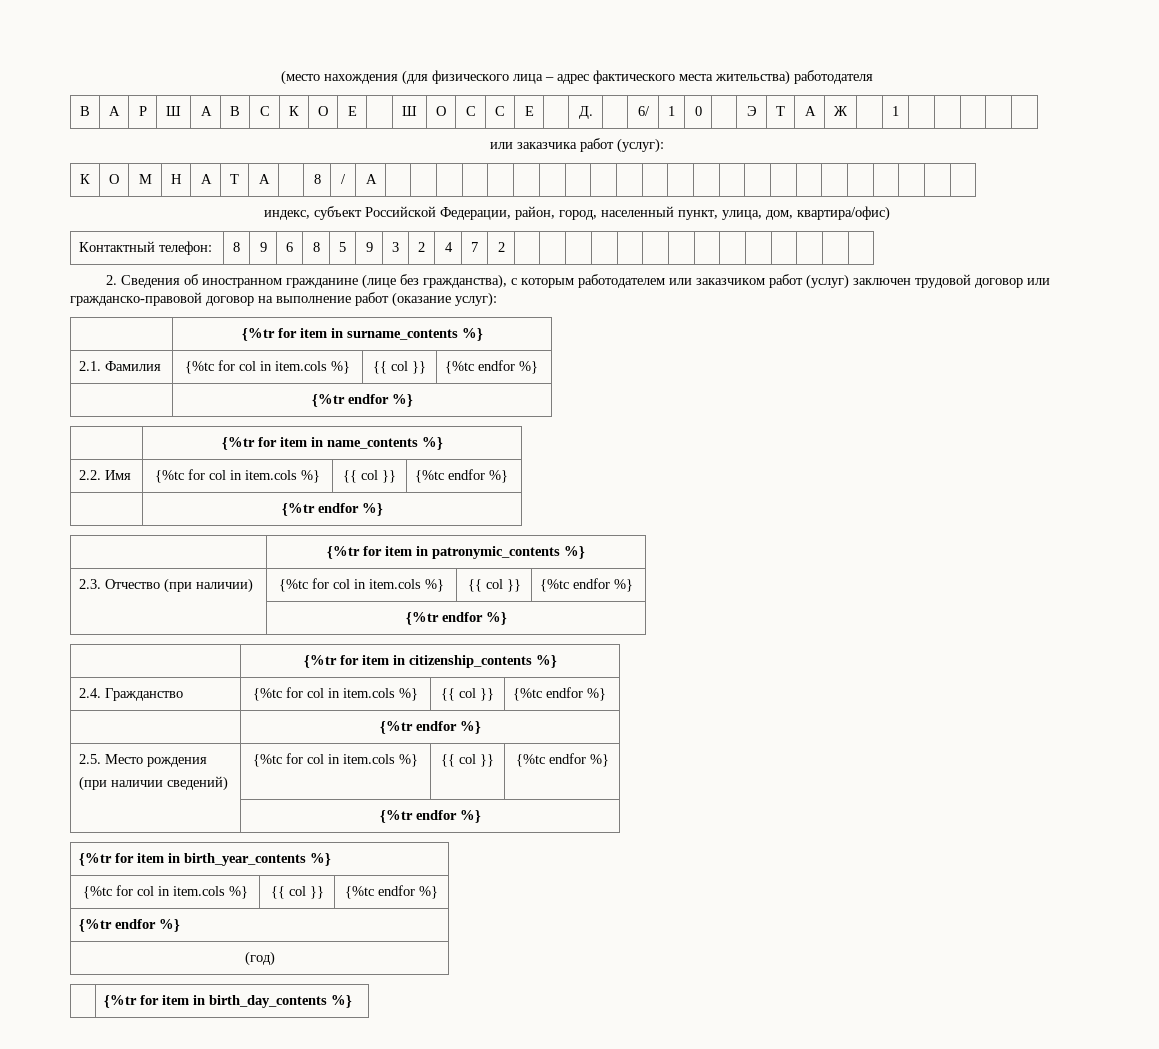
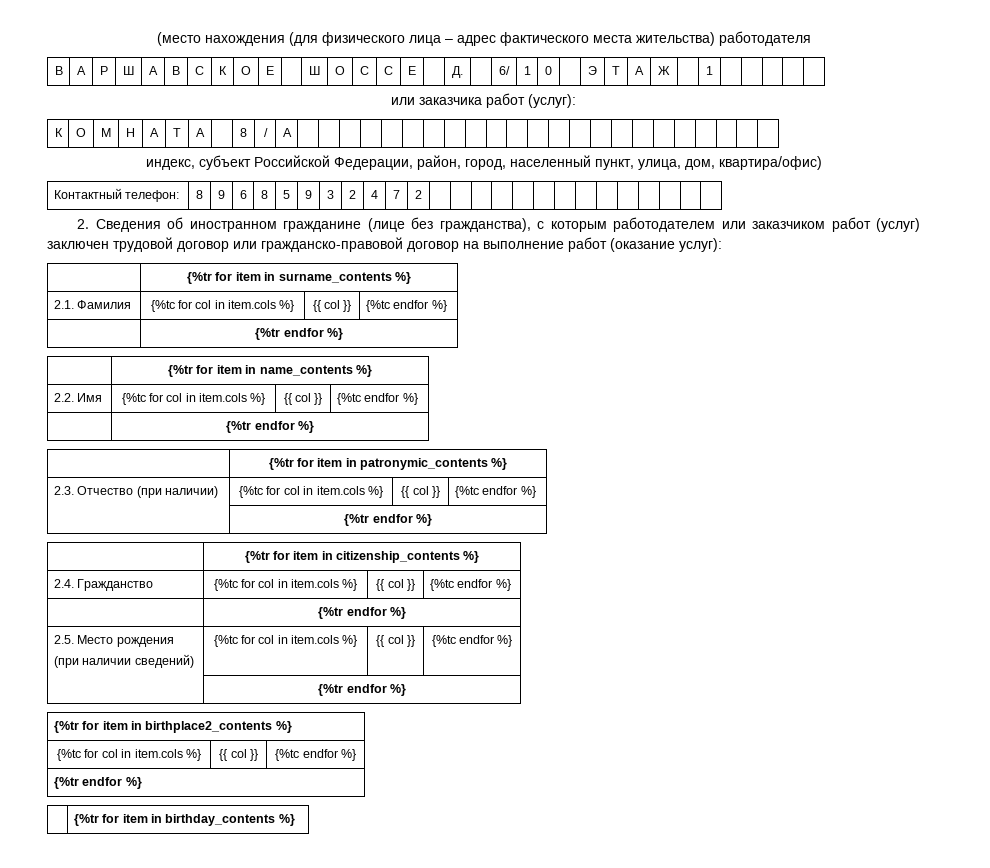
[184,853,307,866] birth_year_contents -> [145,721,273,733] birthplace2_contents
[244,951,275,966] [104,995,328,1008] // (год) // | {%tr for item in birth_day_contents -> [73,814,276,826] // | {%tr for item in birthday_contents

